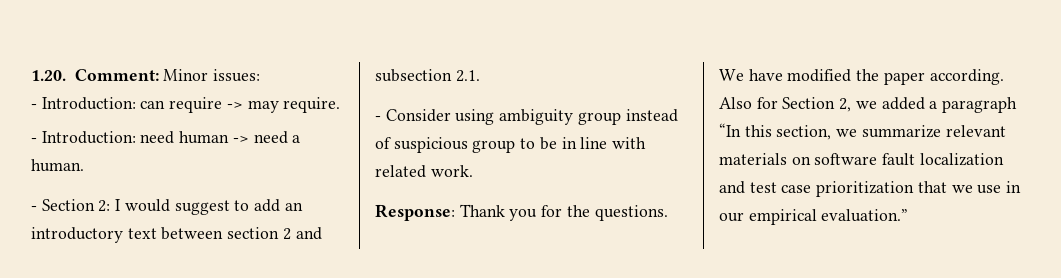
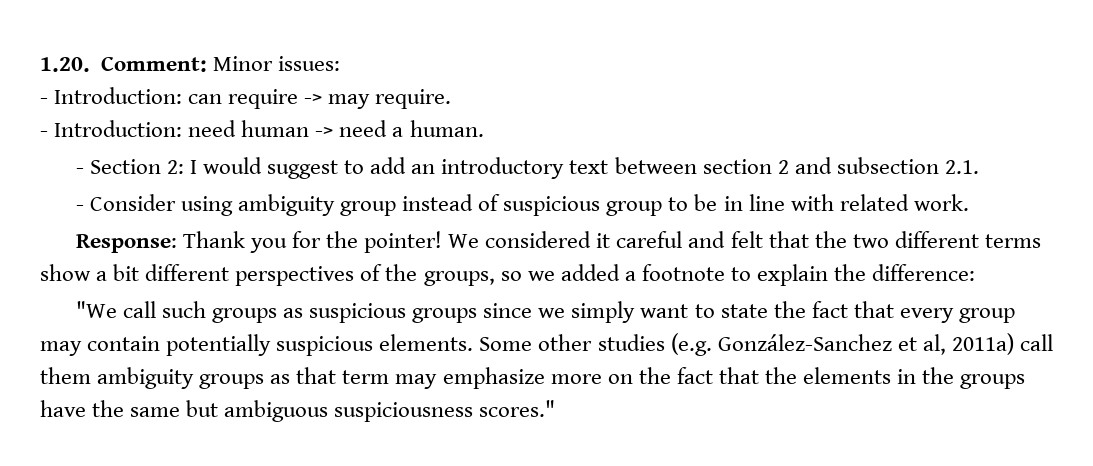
[594,205,668,221] [719,69,1004,85] [719,97,1018,113] [719,123,1006,140] [719,153,1004,166] [719,181,1022,197] [719,209,909,225] questions. We have modified the paper according. Also for Section 2, we added a paragraph “In this section, we summarize relevant materials on software fault localization and test case prioritization that we use in our empirical evaluation.” -> [364,231,1041,253] [40,264,976,286] [75,301,1016,323] [40,333,1053,356] [40,367,1026,389] [40,400,556,422] pointer! We considered it careful and felt that the two different terms show a bit different perspectives of the groups, so we added a footnote to explain the difference: // "We call such groups as suspicious groups since we simply want to state the fact that every group may contain potentially suspicious elements. Some other studies (e.g. González-Sanchez et al, 2011a) call them ambiguity groups as that term may emphasize more on the fact that the elements in the groups have the same but ambiguous suspiciousness scores."

